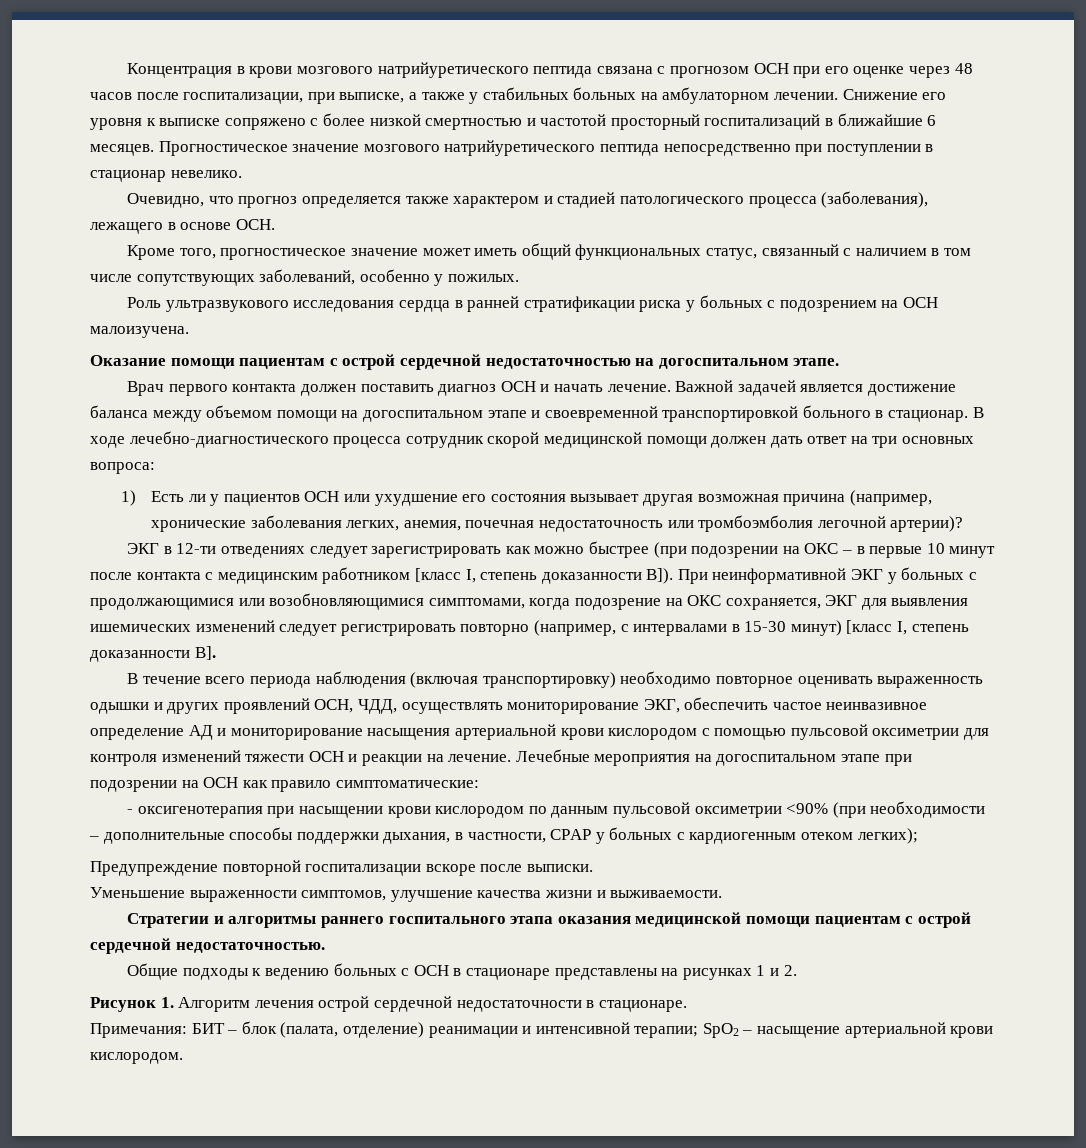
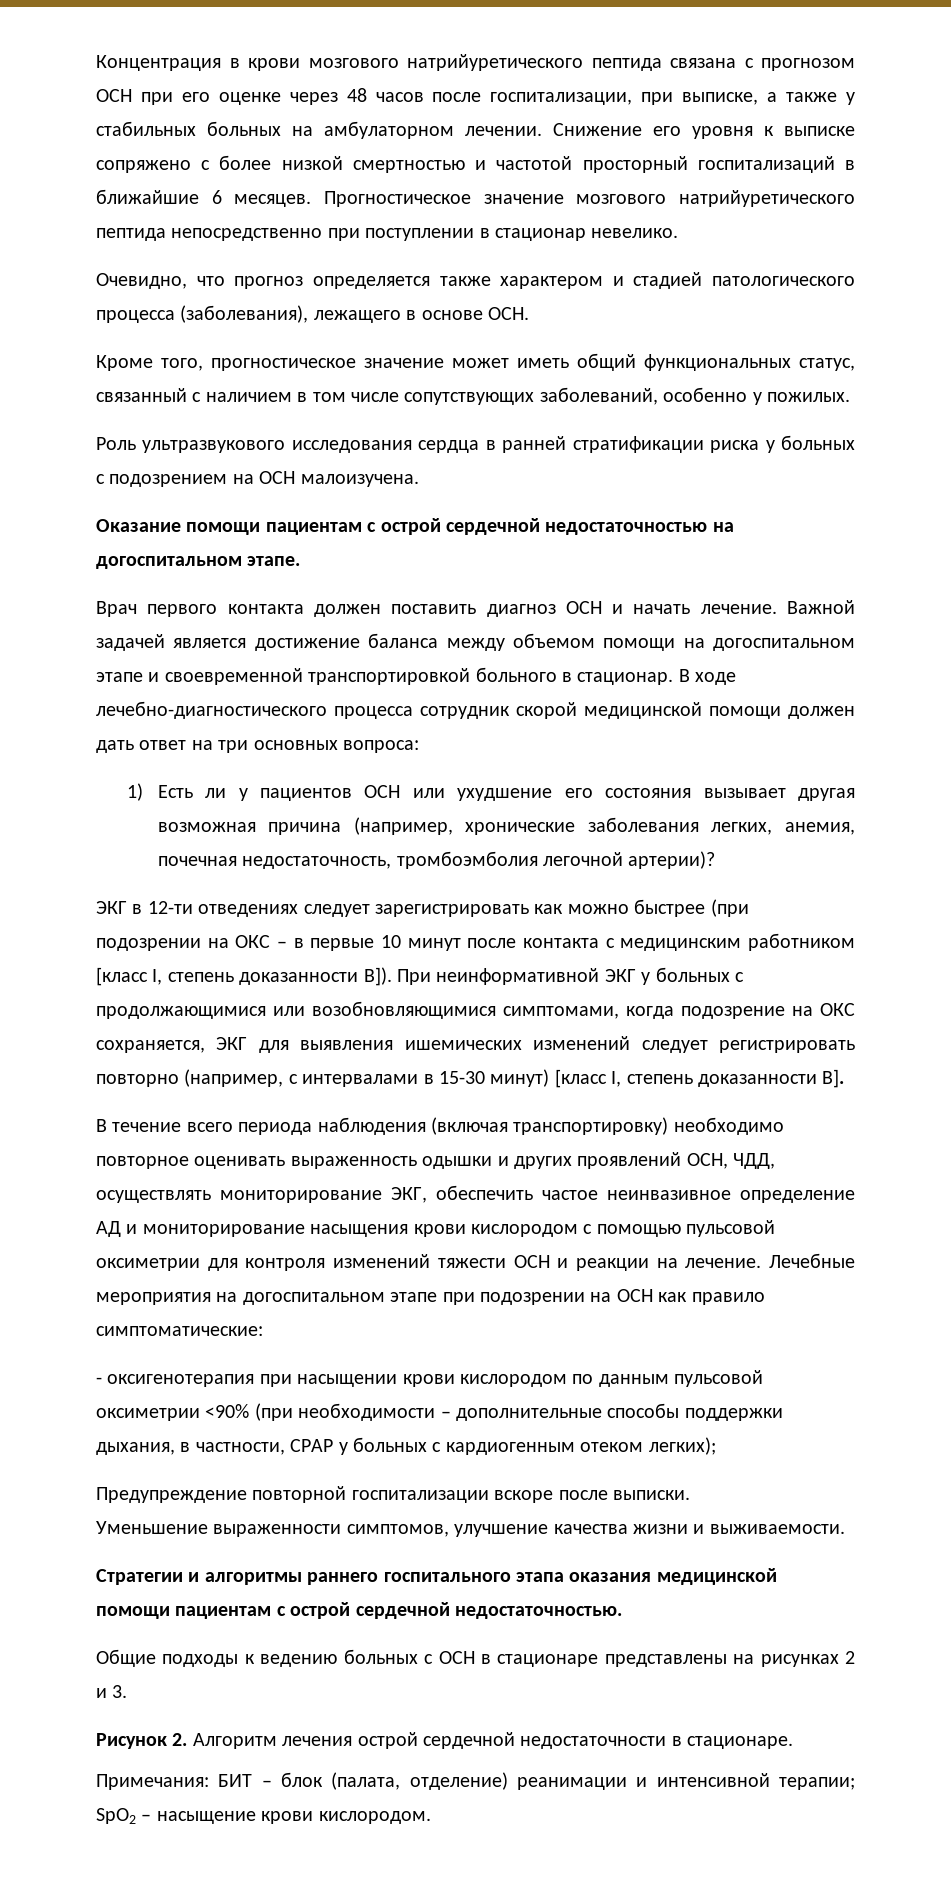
[539,520,694,532] недостаточность или -> [242,856,392,869] недостаточность,
[454,724,556,740] артериальной -> (409, 1230) none
[756,965,797,976] 1 и 2. -> [844,1651,855,1664] [96,1685,128,1698] 2 и 3.
[160,997,174,1008] 1. -> [172,1733,188,1746] 2.
[844,1022,946,1038] артериальной -> (256, 1817) none

